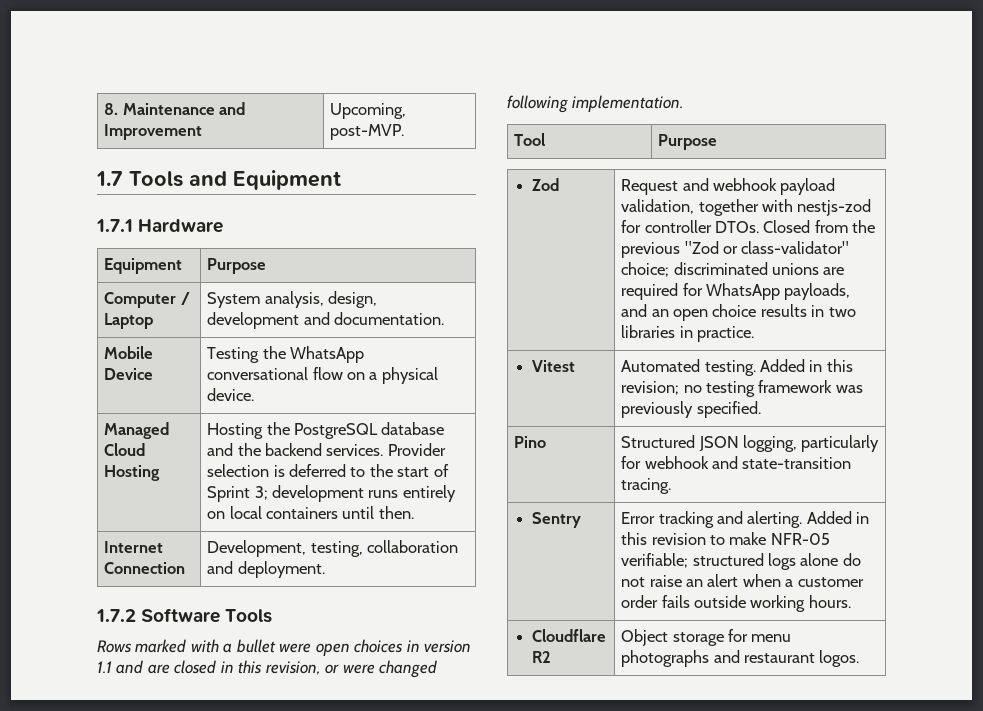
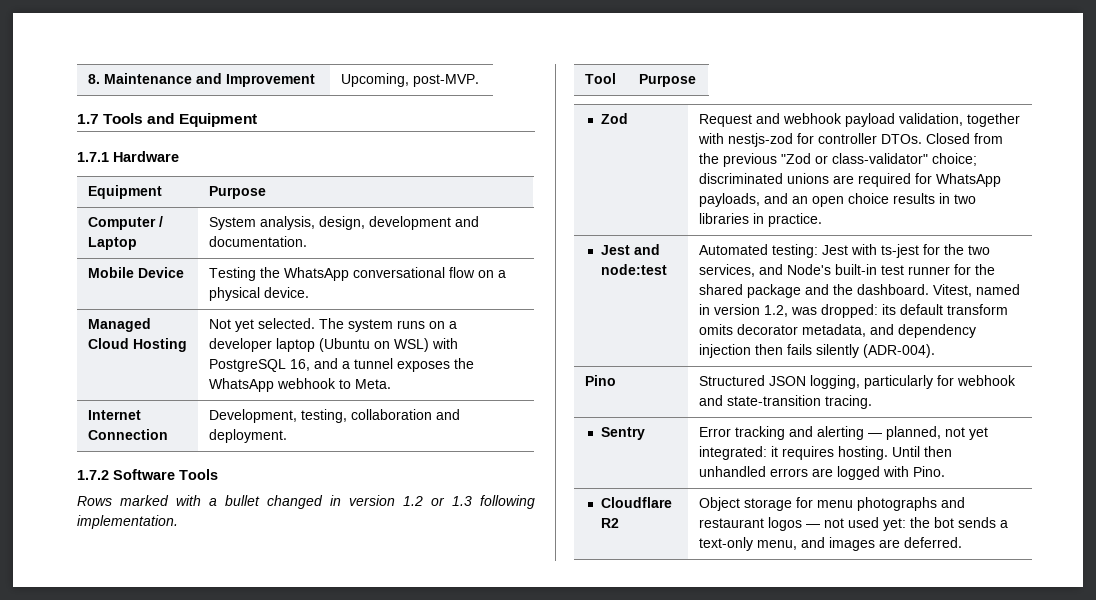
[207,422,445,439] [207,443,446,456] [207,464,449,477] [207,485,456,502] [207,506,414,519] Hosting the PostgreSQL database and the backend services. Provider selection is deferred to the start of Sprint 3; development runs entirely on local containers until then. -> [209,318,458,332] [209,338,459,352] [209,358,475,372] [209,378,392,392] Not yet selected. The system runs on a developer laptop (Ubuntu on WSL) with PostgreSQL 16, and a tunnel exposes the WhatsApp webhook to Meta.
[279,639,472,656] [97,660,438,678] were open choices in version 1.1 and are closed in this revision, or were changed -> [267,495,472,509] changed in version 1.2 or 1.3
[532,360,576,372] [621,359,853,376] [621,380,863,397] [621,401,761,418] Vitest | Automated testing. Added in this revision; no testing framework was previously specified. -> [600,244,660,255] [600,264,667,275] [699,244,991,258] [699,264,996,277] [699,284,1021,298] [699,304,1009,318] [699,324,977,338] [699,344,936,358] Jest and node:test | Automated testing: Jest with ts-jest for the two services, and Node's built-in test runner for the shared package and the dashboard. Vitest, named in version 1.2, was dropped: its default transform omits decorator metadata, and dependency injection then fails silently (ADR-004).
[747,511,870,528] [621,532,830,545] [621,553,861,570] [621,574,864,587] [621,595,851,612] alerting. Added in this revision to make NFR-05 verifiable; structured logs alone do not raise an alert when a customer order fails outside working hours. -> [817,426,989,440] [699,446,953,460] [699,466,946,480] alerting — planned, not yet integrated: it requires hosting. Until then unhandled errors are logged with Pino.
[819,650,860,667] logos. -> [768,517,1009,531] [699,537,963,551] logos — not used yet: the bot sends a text-only menu, and images are deferred.

